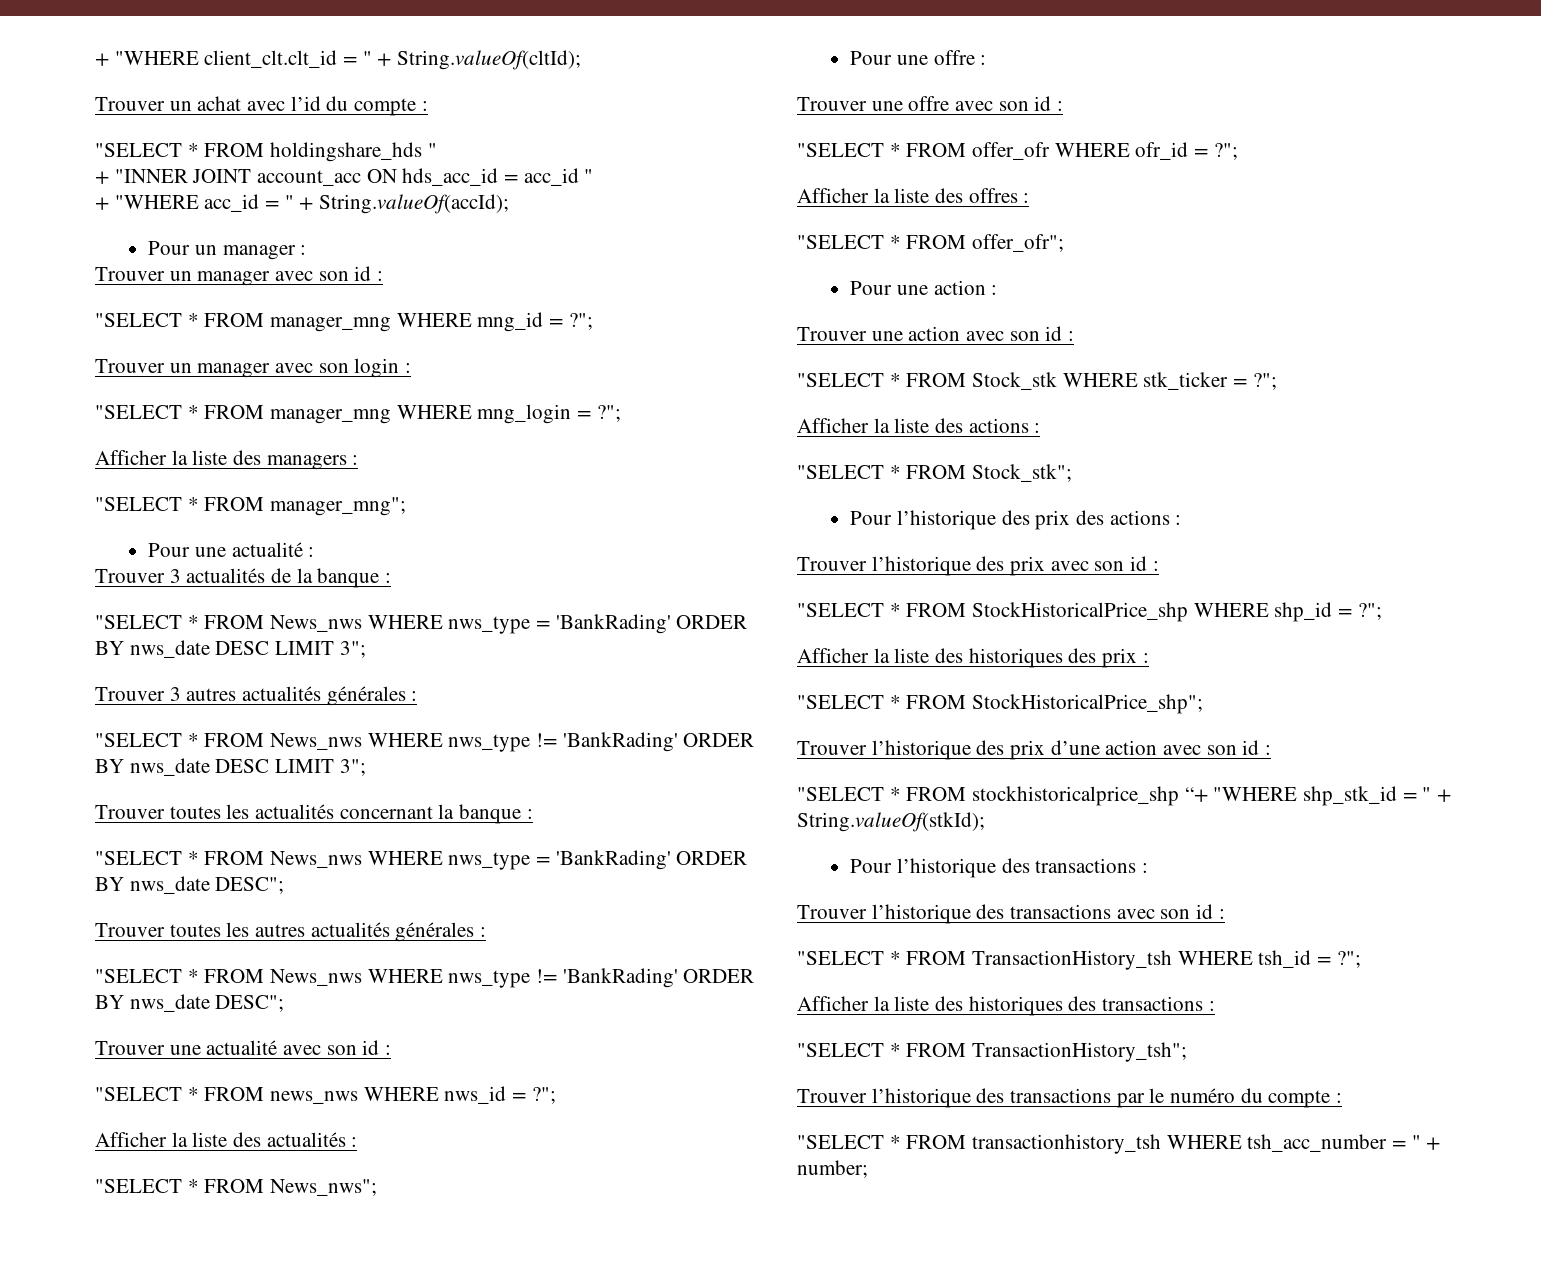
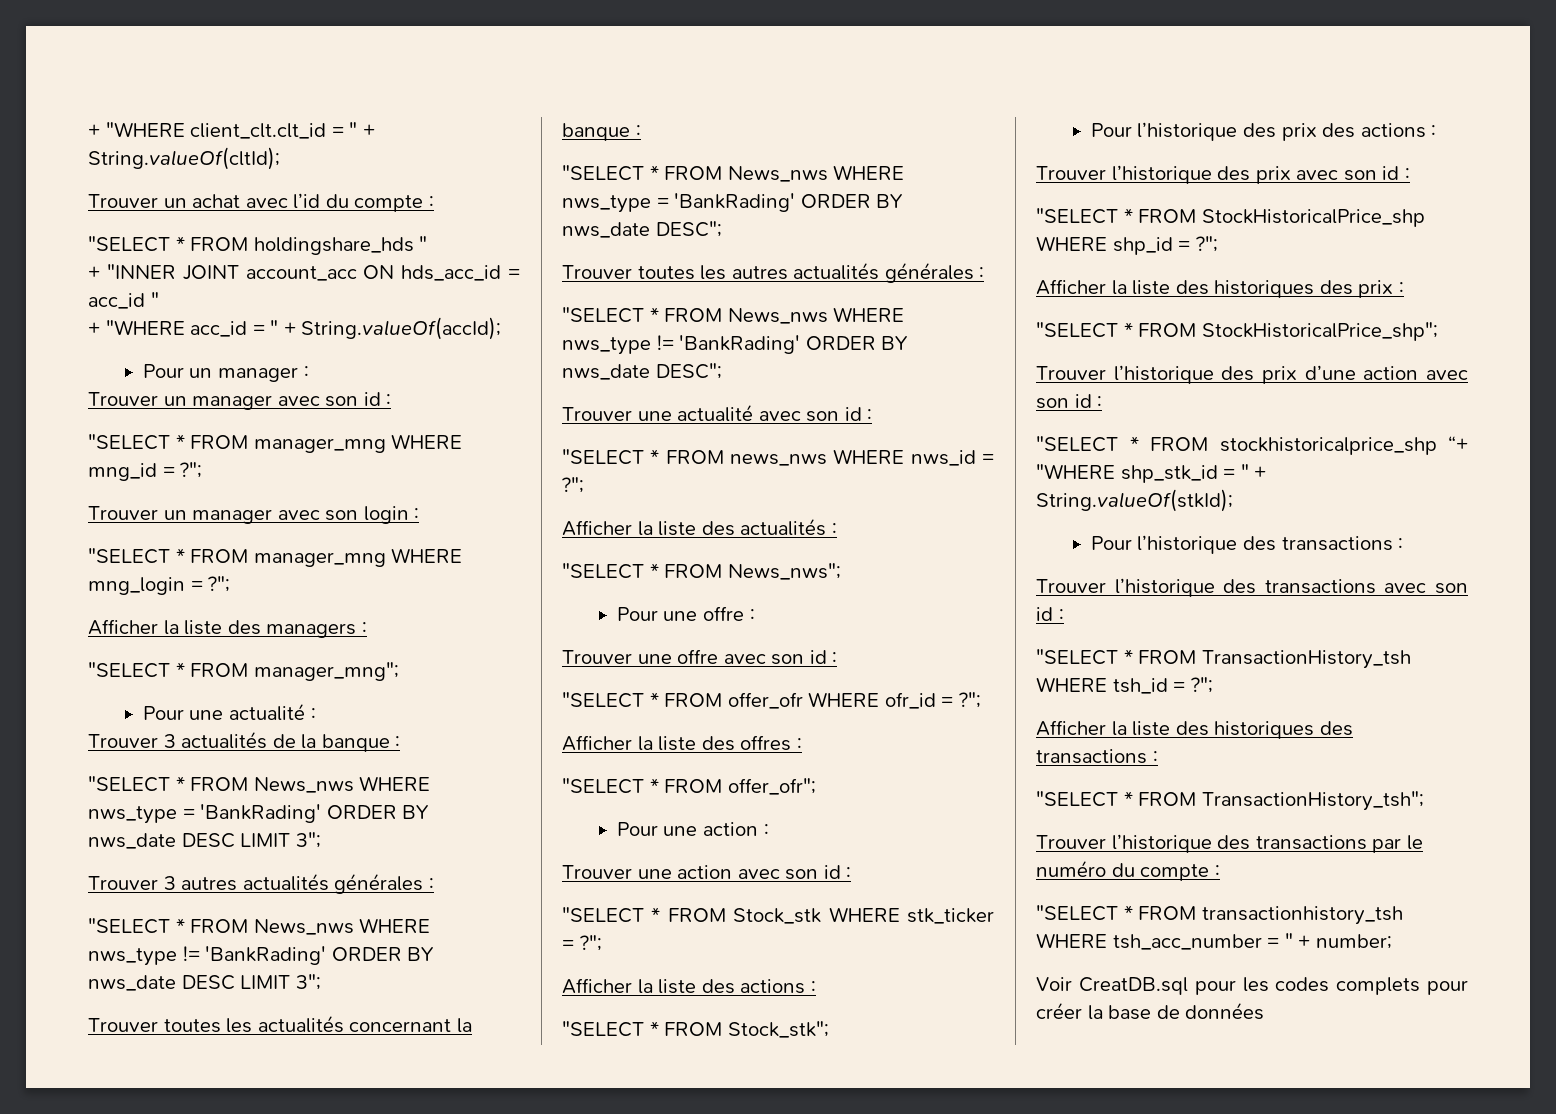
(868, 1169) none -> [1036,977,1468,995] [1036,1002,1265,1020] // Voir CreatDB.sql pour les codes complets pour créer la base de données

